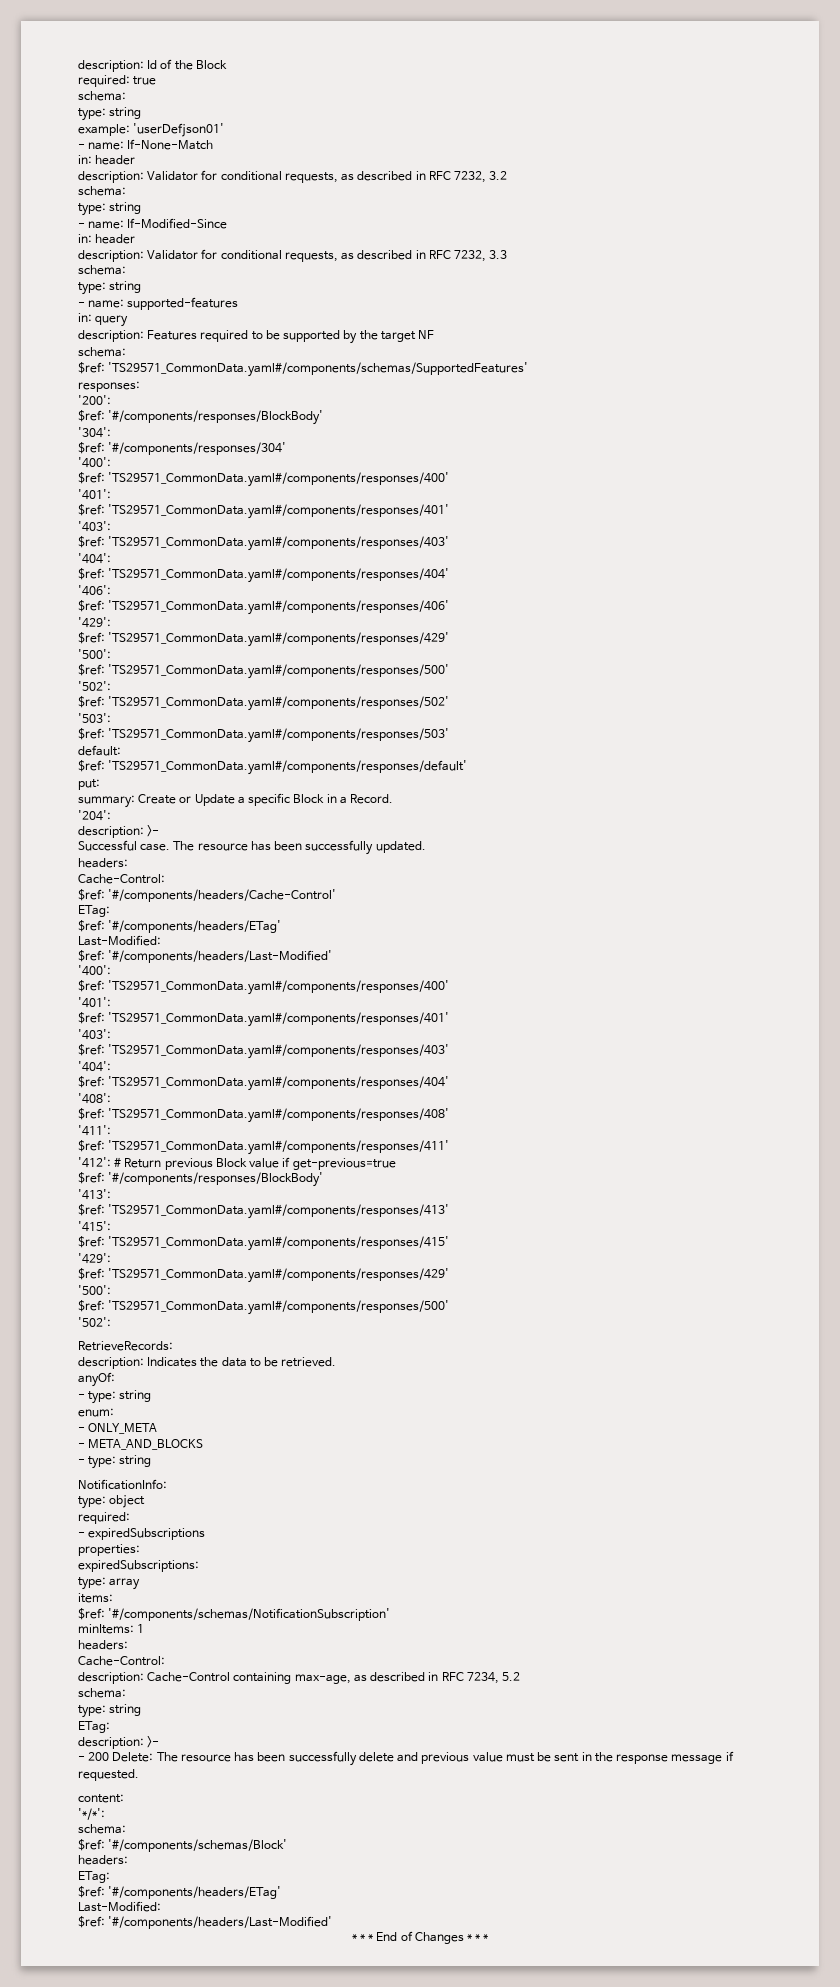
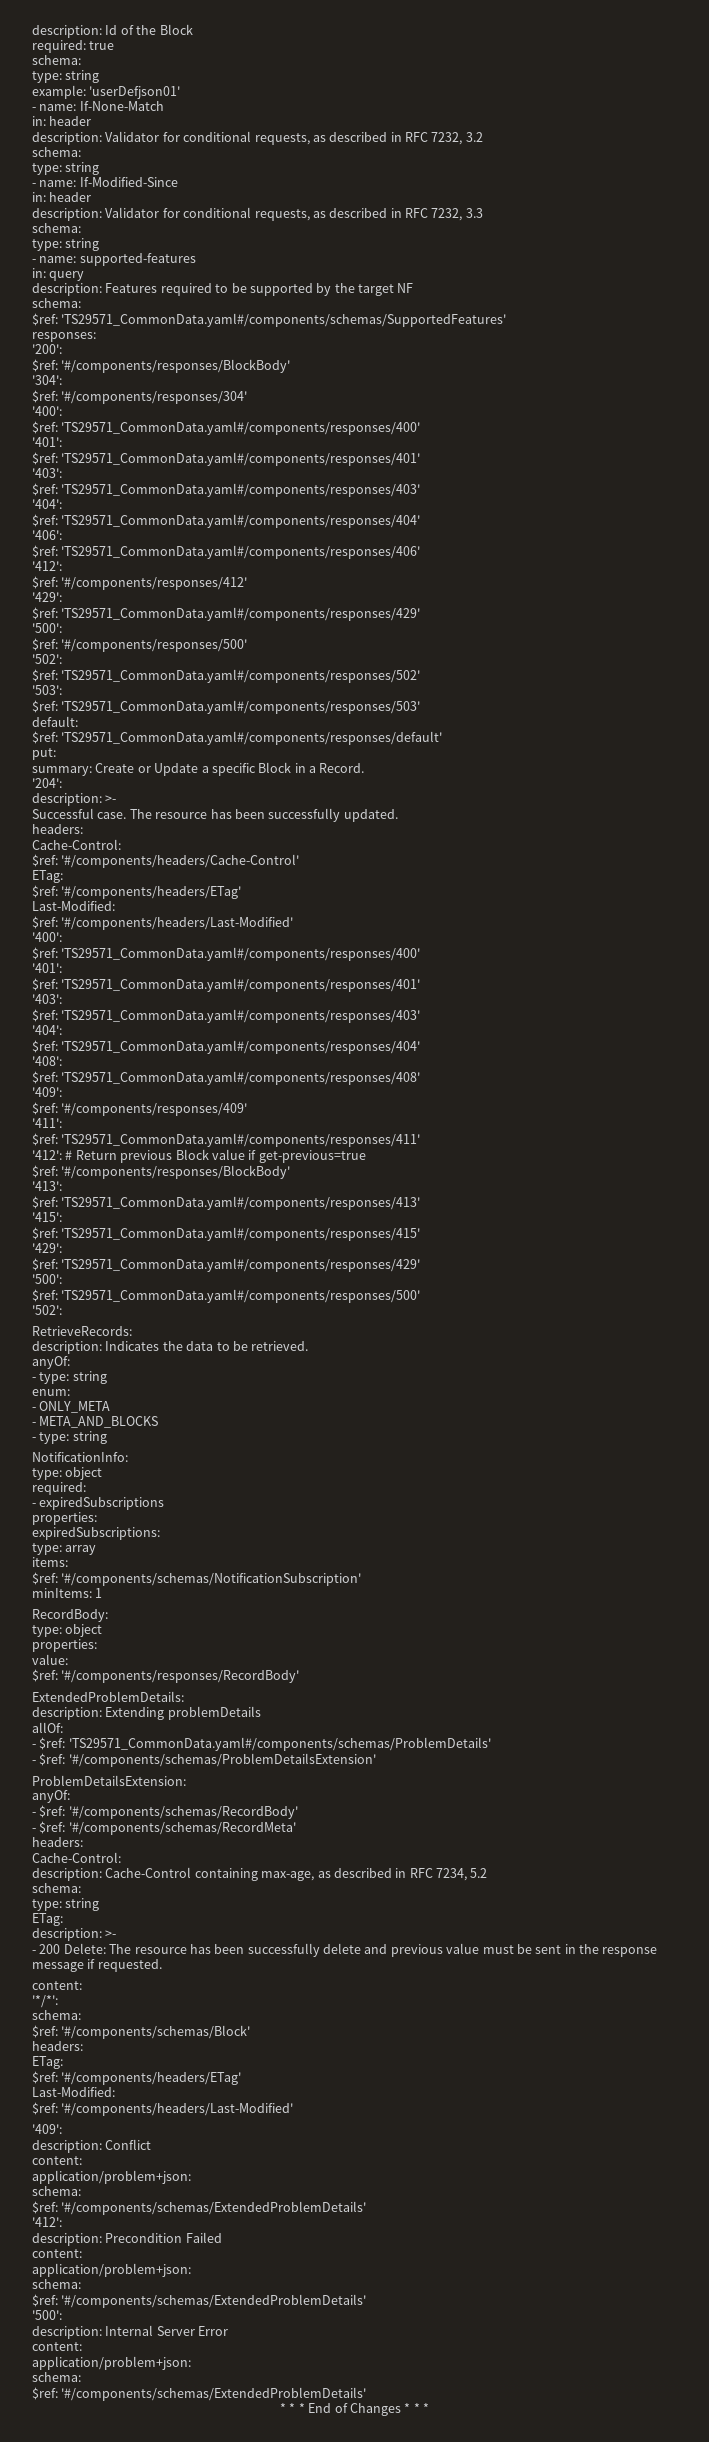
[78,617,111,628] [78,632,450,647] [78,649,111,659] [78,664,450,679] // '429': // $ref: 'TS29571_CommonData.yaml#/components/responses/429' // '500': // $ref: 'TS29571_CommonData.yaml#/components/responses/500' -> [32,561,62,571] [32,576,248,590] [32,592,62,602] [32,607,421,621] [32,623,62,633] [32,638,248,652] // '412': // $ref: '#/components/responses/412' // '429': // $ref: 'TS29571_CommonData.yaml#/components/responses/429' // '500': // $ref: '#/components/responses/500'
(450, 1115) none -> [32,1087,62,1097] [32,1102,248,1116] // '409': // $ref: '#/components/responses/409'
(145, 1628) none -> [32,1609,108,1622] [32,1624,103,1637] [32,1639,97,1652] [32,1654,68,1665] [32,1669,300,1683] [32,1691,184,1702] [32,1706,261,1720] [32,1722,63,1733] [32,1737,491,1751] [32,1753,376,1767] [32,1775,186,1786] [32,1790,70,1803] [32,1805,298,1819] [32,1821,296,1835] // RecordBody: // type: object // properties: // value: // $ref: '#/components/responses/RecordBody' // ExtendedProblemDetails: // description: Extending problemDetails // allOf: // - $ref: 'TS29571_CommonData.yaml#/components/schemas/ProblemDetails' // - $ref: '#/components/schemas/ProblemDetailsExtension' // ProblemDetailsExtension: // anyOf: // - $ref: '#/components/schemas/RecordBody' // - $ref: '#/components/schemas/RecordMeta'
(333, 1922) none -> [32,2124,62,2134] [32,2139,152,2153] [32,2156,82,2165] [32,2170,191,2184] [32,2186,81,2196] [32,2201,367,2215] [32,2217,62,2227] [32,2232,222,2246] [32,2249,82,2258] [32,2263,191,2277] [32,2279,81,2289] [32,2294,367,2308] [32,2310,62,2320] [32,2325,229,2339] [32,2342,82,2351] [32,2356,191,2370] [32,2372,81,2382] [32,2387,367,2401] // '409': // description: Conflict // content: // application/problem+json: // schema: // $ref: '#/components/schemas/ExtendedProblemDetails' // '412': // description: Precondition Failed // content: // application/problem+json: // schema: // $ref: '#/components/schemas/ExtendedProblemDetails' // '500': // description: Internal Server Error // content: // application/problem+json: // schema: // $ref: '#/components/schemas/ExtendedProblemDetails'

